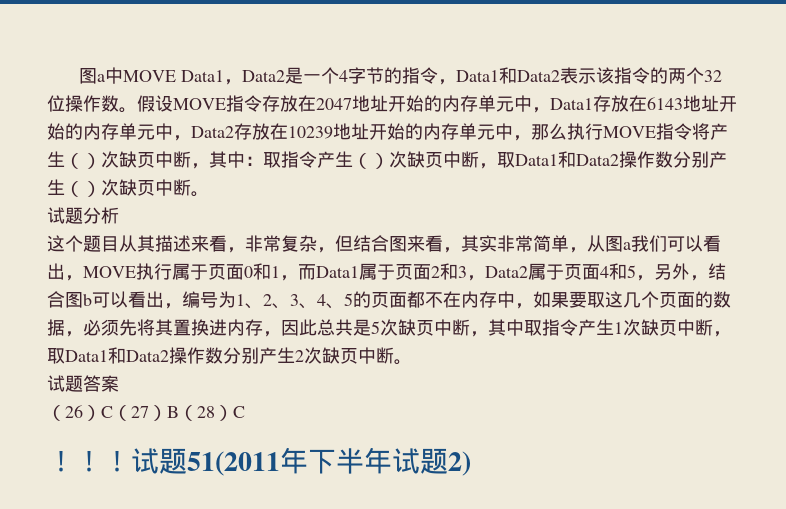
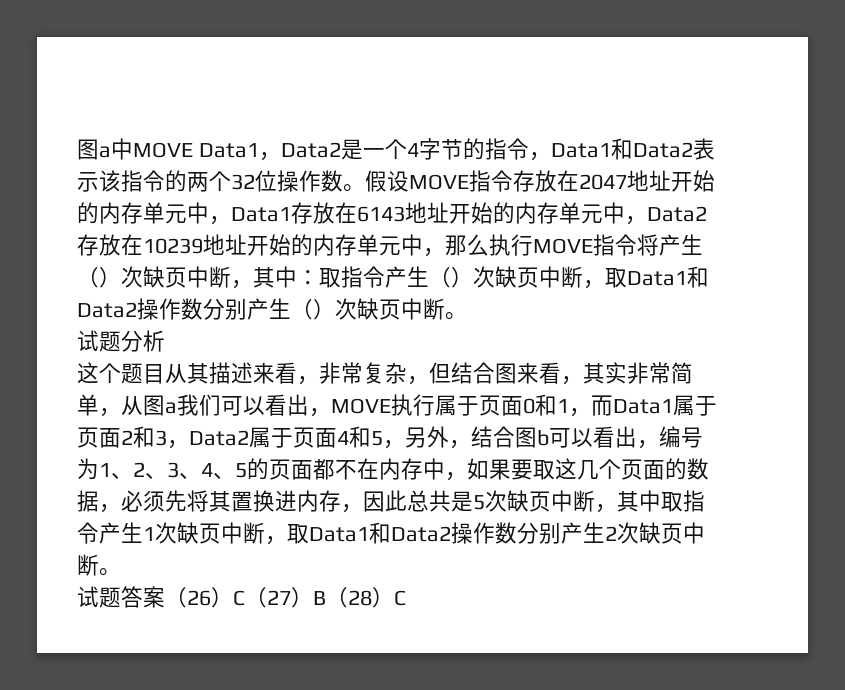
(119, 383) // -> (165, 597) none
[47,447,471,476] // ！！！试题51(2011年下半年试题2) -> (406, 598) none

